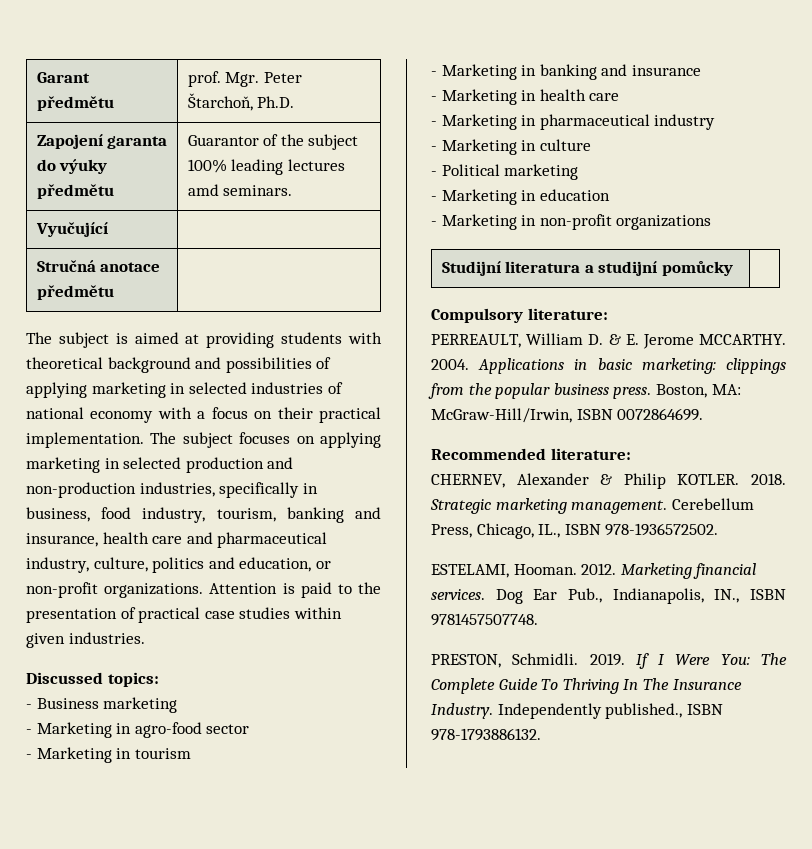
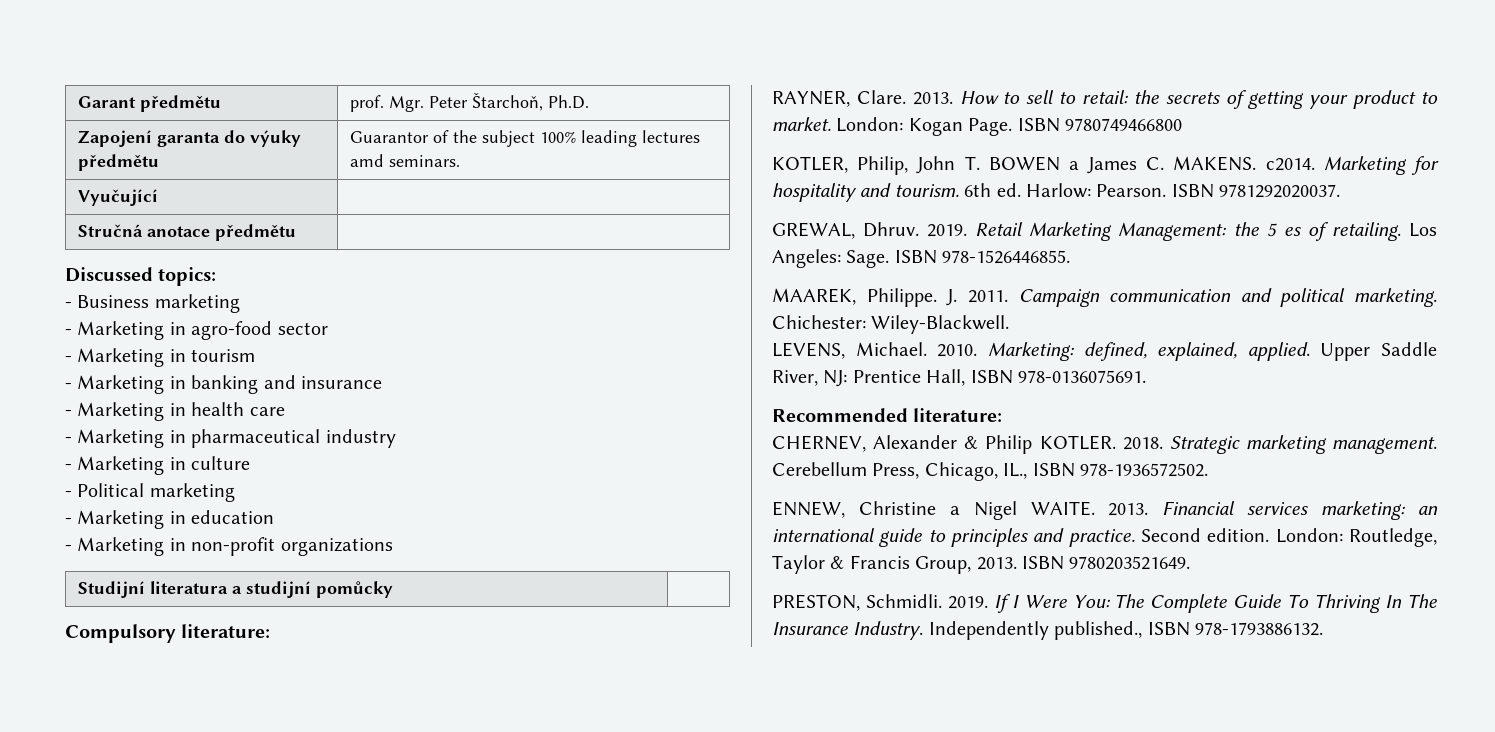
[26,332,382,348] [26,357,332,373] [26,382,343,398] [26,407,381,423] [26,432,381,448] [26,457,294,473] [26,482,318,498] [26,507,381,523] [26,532,328,548] [26,557,331,573] [26,582,382,598] [26,607,342,623] [26,632,145,648] // The subject is aimed at providing students with theoretical background and possibilities of applying marketing in selected industries of national economy with a focus on their practical implementation. The subject focuses on applying marketing in selected production and non-production industries, specifically in business, food industry, tourism, banking and insurance, health care and pharmaceutical industry, culture, politics and education, or non-profit organizations. Attention is paid to the presentation of practical case studies within given industries. -> (296, 232) none
[431,333,786,349] [431,358,786,374] [428,383,741,399] [431,408,704,423] PERREAULT, William D. & E. Jerome MCCARTHY. 2004. Applications in basic marketing: clippings from the popular business press. Boston, MA: McGraw-Hill/Irwin, ISBN 0072864699. -> [772,90,1438,109] [772,117,1182,136] [772,156,1439,175] [772,183,1341,202] [772,222,1438,241] [772,249,1071,268] [772,288,1437,307] [772,315,1010,334] [772,342,1437,361] [772,369,1146,387] RAYNER, Clare. 2013. How to sell to retail: the secrets of getting your product to market. London: Kogan Page. ISBN 9780749466800 // KOTLER, Philip, John T. BOWEN a James C. MAKENS. c2014. Marketing for hospitality and tourism. 6th ed. Harlow: Pearson. ISBN 9781292020037. // GREWAL, Dhruv. 2019. Retail Marketing Management: the 5 es of retailing. Los Angeles: Sage. ISBN 978-1526446855. // MAAREK, Philippe. J. 2011. Campaign communication and political marketing. Chichester: Wiley-Blackwell. // LEVENS, Michael. 2010. Marketing: defined, explained, applied. Upper Saddle River, NJ: Prentice Hall, ISBN 978-0136075691.
[431,563,757,579] [431,588,786,604] [431,613,538,626] ESTELAMI, Hooman. 2012. Marketing financial services. Dog Ear Pub., Indianapolis, IN., ISBN 9781457507748. -> [772,501,1438,520] [772,528,1437,547] [772,555,1191,574] ENNEW, Christine a Nigel WAITE. 2013. Financial services marketing: an international guide to principles and practice. Second edition. London: Routledge, Taylor & Francis Group, 2013. ISBN 9780203521649.

